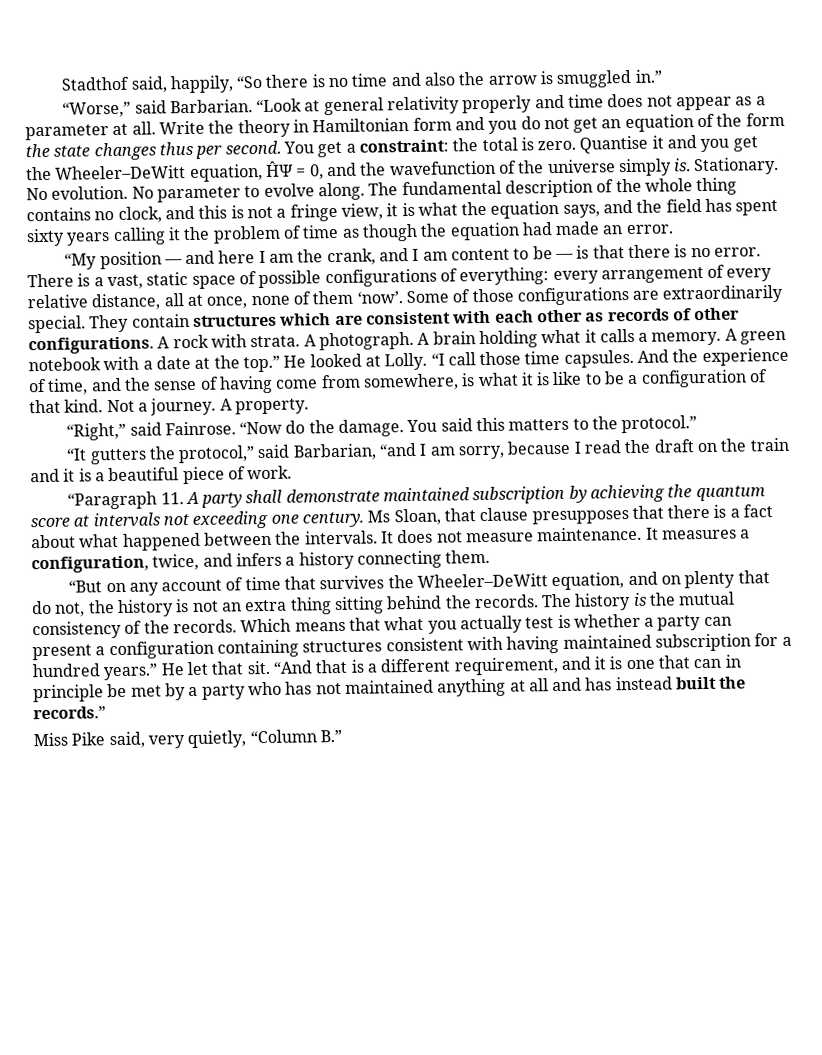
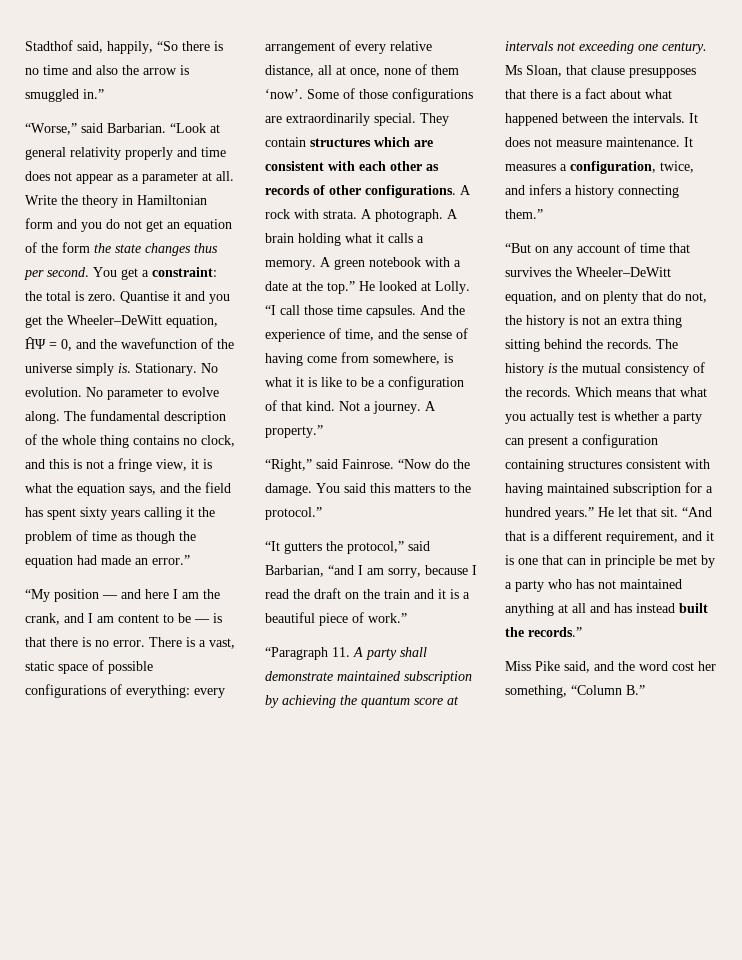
[625,224,674,235] error. -> [152,555,190,565] error.”
[234,398,309,415] property. -> [265,425,323,438] property.”
[247,465,293,480] work. -> [368,613,407,623] work.”
[445,549,491,564] them. -> [505,209,543,219] them.”
[147,730,247,749] very quietly, -> [594,661,716,671] [505,685,567,698] and the word cost her something,

